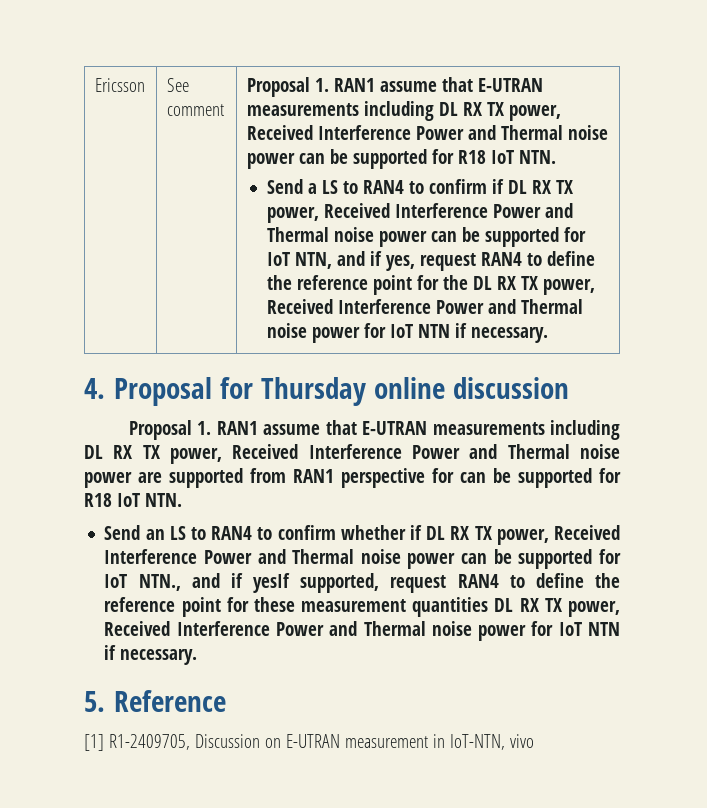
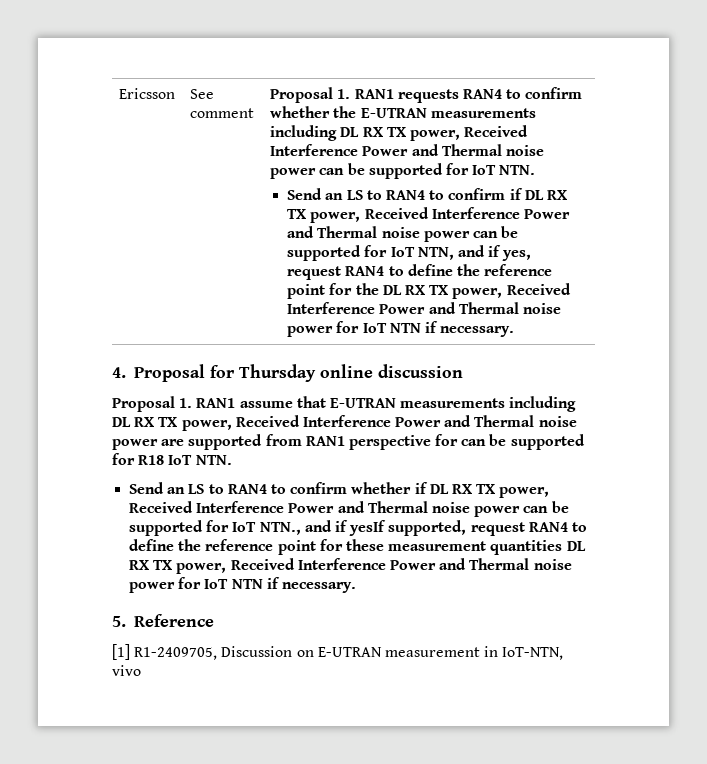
[379,77,473,92] assume that -> [397,87,583,103] [270,106,357,118] requests RAN4 to confirm whether the
[457,150,556,164] [266,179,317,194] R18 IoT NTN. // Send a -> [472,165,536,175] [287,188,344,200] IoT NTN. // Send an

